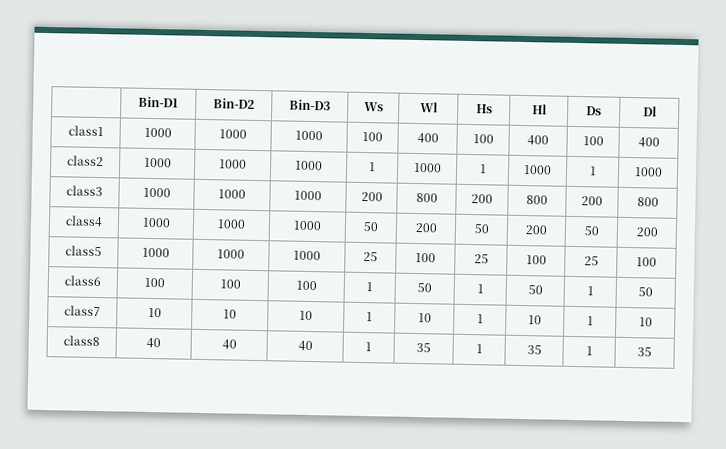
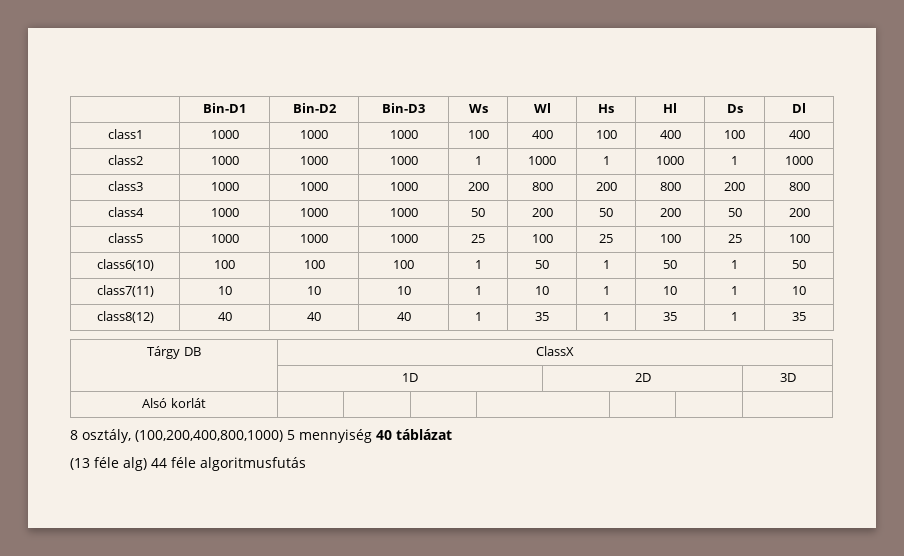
[64,275,101,287] class6 -> [96,259,154,271] class6(10)
[64,305,101,317] class7 -> [96,285,154,297] class7(11)
[63,335,100,347] class8 -> [96,311,154,323] class8(12)
(652, 352) none -> [147,346,201,359] [536,346,574,356] [402,373,418,382] [634,373,651,382] [779,373,796,382] [142,398,206,408] [70,429,452,443] [70,457,306,471] // Tárgy DB | ClassX // | 1D | 2D | 3D // Alsó korlát | | | | | | | // 8 osztály, (100,200,400,800,1000) 5 mennyiség 40 táblázat // (13 féle alg) 44 féle algoritmusfutás

